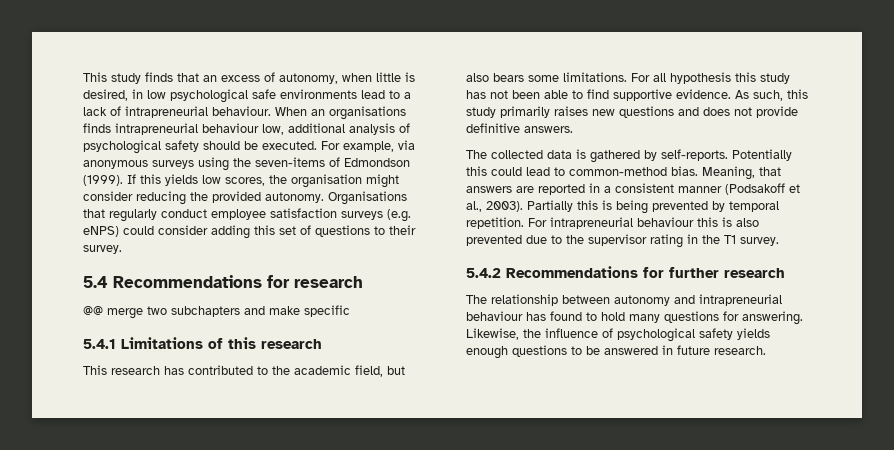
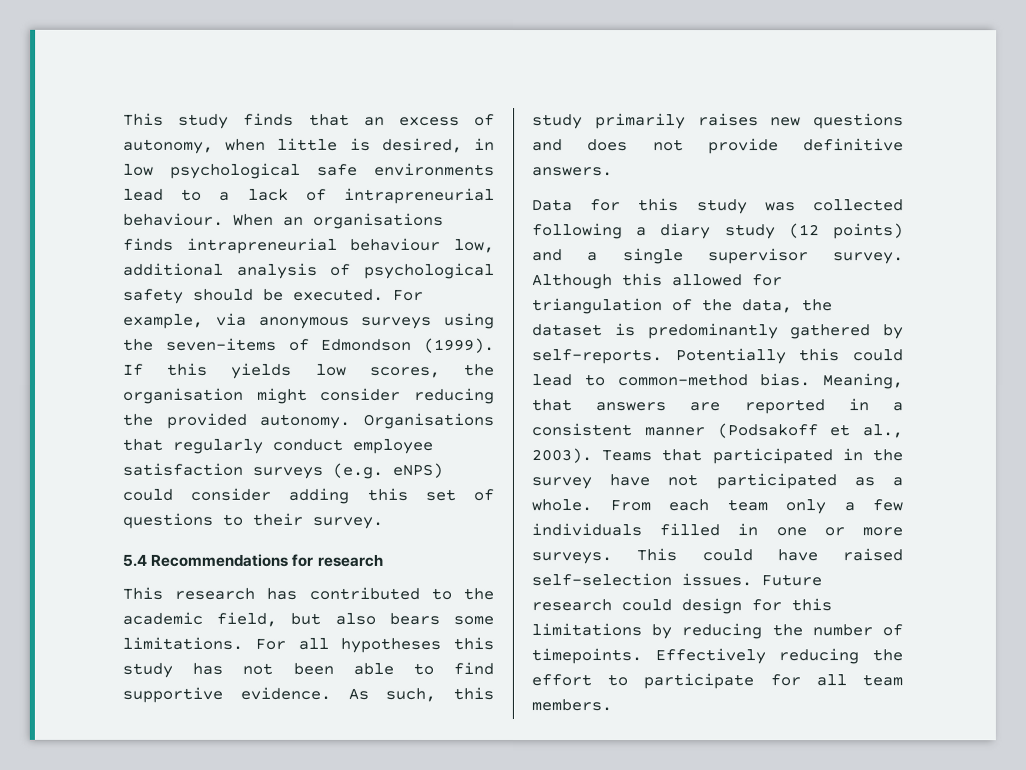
[83,305,350,319] [83,337,322,349] // @@ merge two subchapters and make specific // 5.4.1 Limitations of this research -> (383, 560) none
[670,72,731,84] hypothesis -> [340,637,442,653] hypotheses
[466,149,586,159] The collected data is -> [532,198,904,215] [532,223,904,240] [532,248,904,265] [532,273,783,290] [532,298,833,315] [532,323,779,340] Data for this study was collected following a diary study (12 points) and a single supervisor survey. Although this allowed for triangulation of the data, the dataset is predominantly
[527,200,779,214] [466,217,759,229] [466,234,779,248] [466,266,785,278] [466,294,782,306] [466,311,803,325] [466,328,770,342] [466,345,766,359] Partially this is being prevented by temporal repetition. For intrapreneurial behaviour this is also prevented due to the supervisor rating in the T1 survey. // 5.4.2 Recommendations for further research // The relationship between autonomy and intrapreneurial behaviour has found to hold many questions for answering. Likewise, the influence of psychological safety yields enough questions to be answered in future research. -> [601,448,903,465] [531,473,903,490] [531,499,903,515] [531,523,903,537] [531,548,903,565] [531,573,822,587] [531,598,832,615] [531,623,903,640] [531,648,903,665] [531,673,903,690] [531,699,612,712] Teams that participated in the survey have not participated as a whole. From each team only a few individuals filled in one or more surveys. This could have raised self-selection issues. Future research could design for this limitations by reducing the number of timepoints. Effectively reducing the effort to participate for all team members.

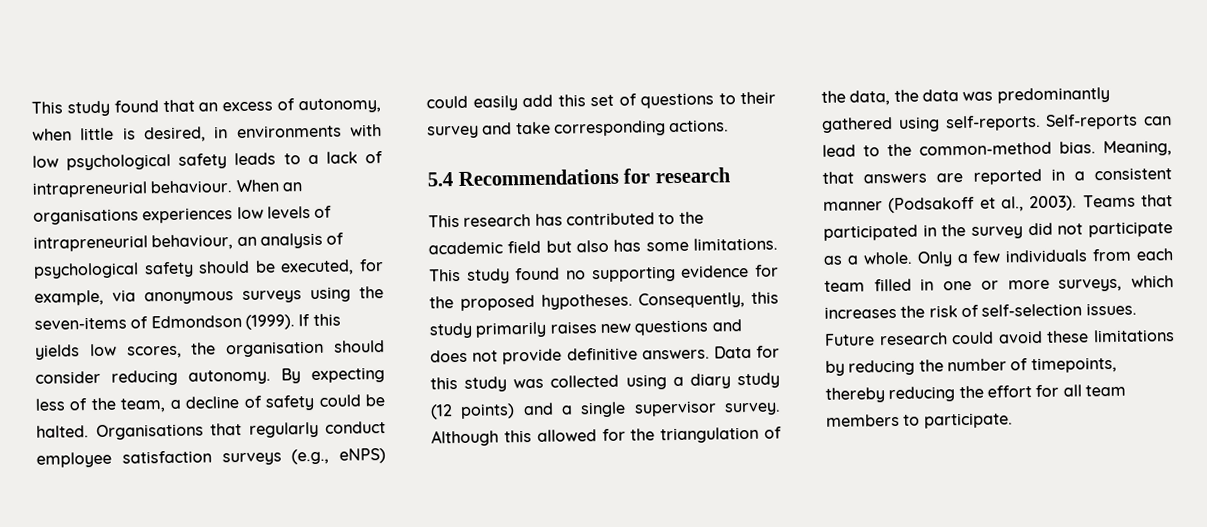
[123,112,295,129] This study finds -> [31,100,159,117] This study found
[123,162,495,179] [123,188,164,201] low psychological safe environments lead -> [236,124,383,139] [32,152,277,171] environments with low psychological safety leads
[123,237,495,254] [123,262,224,276] finds intrapreneurial behaviour low, additional -> [142,205,333,224] [33,234,257,252] experiences low levels of intrapreneurial behaviour, an
[293,288,424,301] executed. For -> [280,259,384,276] executed, for
[255,387,307,404] might -> [333,340,385,353] should
[122,412,351,429] the provided autonomy. -> [188,367,385,385] [35,394,386,413] [36,425,89,438] autonomy. By expecting less of the team, a decline of safety could be halted.
[332,462,383,479] (e.g. -> [291,448,330,465] (e.g.,
[190,487,350,504] consider adding -> [472,94,553,111] easily add
[312,516,383,529] survey. -> [427,119,730,139] survey and take corresponding actions.
[216,611,278,627] field, -> [507,240,542,254] field
[388,612,440,625] bears -> [613,239,642,252] has
[254,636,494,653] [122,661,494,678] [122,686,437,703] For all hypotheses this study has not been able to find supportive evidence. As such, -> [429,264,779,284] [429,292,746,311] This study found no supporting evidence for the proposed hypotheses. Consequently,
(613, 172) // -> (710, 354) none
[532,223,623,240] following -> [625,374,667,390] using
(783, 280) none -> [630,428,656,441] the
[532,323,904,340] [532,348,904,365] [531,374,606,387] dataset is predominantly gathered by self-reports. Potentially this could lead to -> [921,87,1110,104] [822,113,1172,133] [822,143,912,157] data was predominantly gathered using self-reports. Self-reports can lead to the
[609,473,903,490] [531,499,903,515] [531,523,642,537] have not participated as a whole. From each team only a few individuals -> [1027,221,1173,238] [823,248,1174,267] [824,280,865,292] did not participate as a whole. Only a few individuals from each team
[531,548,903,565] surveys. This could have raised -> [1058,275,1174,292] [824,304,979,319] surveys, which increases the risk of
[681,598,832,615] design for this -> [997,330,1090,344] avoid these
[531,648,766,665] timepoints. Effectively -> [1030,356,1117,374] [825,387,885,403] timepoints, thereby
[607,673,755,690] to participate -> (1032, 391) none
[531,699,612,712] members. -> [826,412,1013,429] members to participate.

